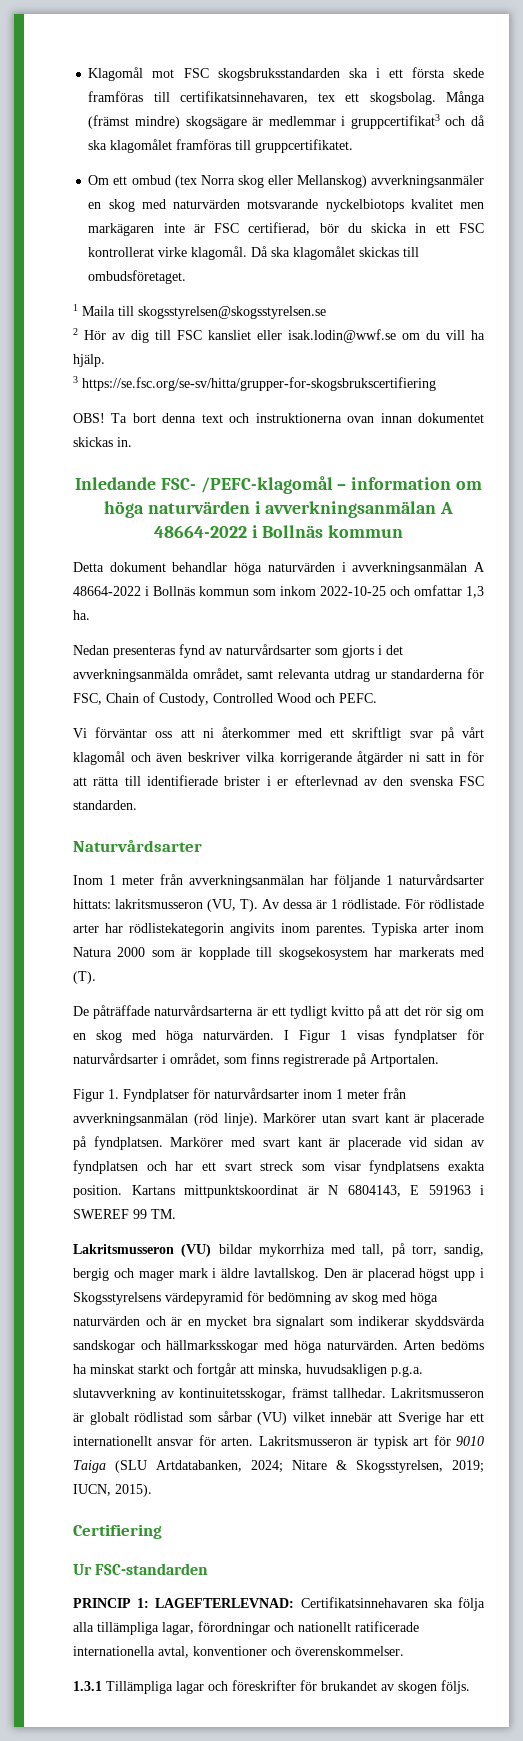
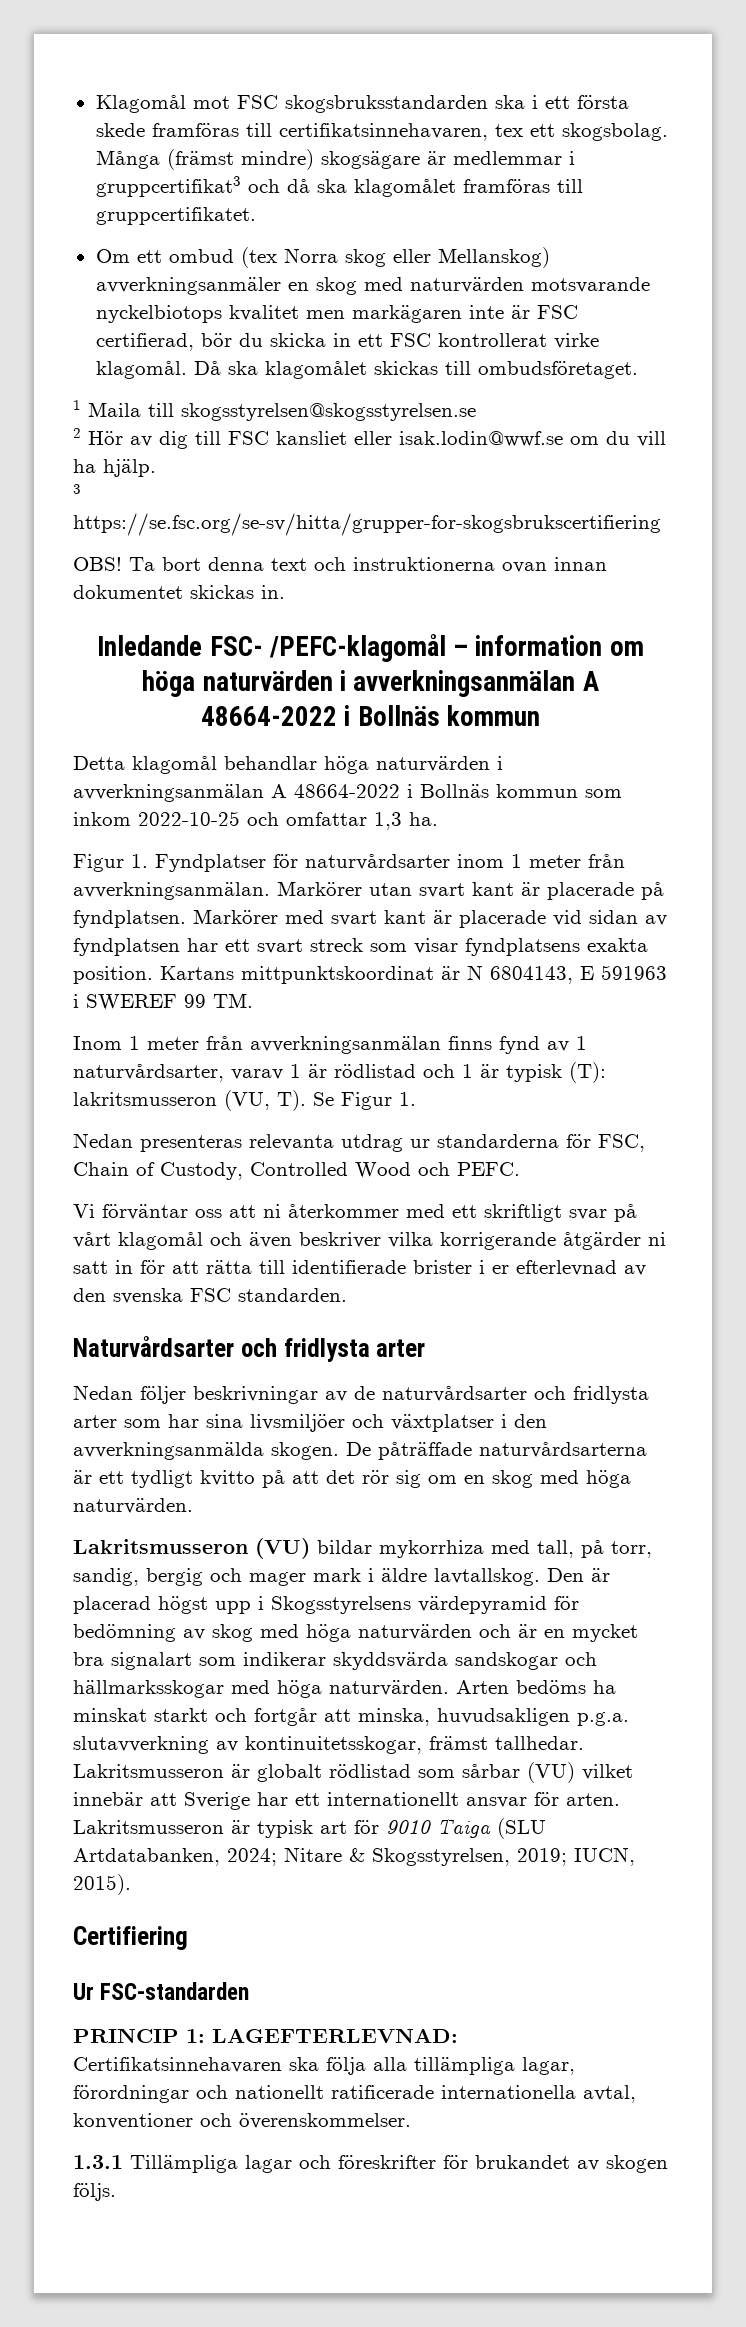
[109,562,166,572] dokument -> [132,756,217,774] klagomål
[73,644,403,658] [73,668,274,682] Nedan presenteras fynd av naturvårdsarter som gjorts i det avverkningsanmälda området, samt -> [73,854,625,872] [73,881,664,900] [73,909,667,928] [73,938,648,956] [73,965,667,984] [73,993,253,1010] [73,1036,587,1054] [73,1062,606,1083] [73,1090,416,1111] [73,1133,242,1152] Figur 1. Fyndplatser för naturvårdsarter inom 1 meter från avverkningsanmälan. Markörer utan svart kant är placerade på fyndplatsen. Markörer med svart kant är placerade vid sidan av fyndplatsen har ett svart streck som visar fyndplatsens exakta position. Kartans mittpunktskoordinat är N 6804143, E 591963 i SWEREF 99 TM. // Inom 1 meter från avverkningsanmälan finns fynd av 1 naturvårdsarter, varav 1 är rödlistad och 1 är typisk (T): lakritsmusseron (VU, T). Se Figur 1. // Nedan presenteras
[73,874,484,888] [73,899,484,912] [73,923,484,936] [73,947,485,960] [73,971,96,984] // Inom 1 meter från avverkningsanmälan har följande 1 naturvårdsarter hittats: lakritsmusseron (VU, T). Av dessa är 1 rödlistade. För rödlistade arter har rödlistekategorin angivits inom parentes. Typiska arter inom Natura 2000 som är kopplade till skogsekosystem har markerats med (T). // -> [240,1338,426,1362] [73,1385,649,1404] [73,1414,547,1432] [73,1442,339,1460] och fridlysta arter // Nedan följer beskrivningar av de naturvårdsarter och fridlysta arter som har sina livsmiljöer och växtplatser i den avverkningsanmälda skogen.
[284,1029,484,1043] [73,1053,439,1067] [73,1088,406,1102] [73,1113,484,1126] [73,1136,484,1150] [73,1160,485,1174] [73,1185,484,1198] [73,1209,176,1219] I Figur 1 visas fyndplatser för naturvårdsarter i området, som finns registrerade på Artportalen. // Figur 1. Fyndplatser för naturvårdsarter inom 1 meter från avverkningsanmälan (röd linje). Markörer utan svart kant är placerade på fyndplatsen. Markörer med svart kant är placerade vid sidan av fyndplatsen och har ett svart streck som visar fyndplatsens exakta position. Kartans mittpunktskoordinat är N 6804143, E 591963 i SWEREF 99 TM. -> (193, 1506) none

